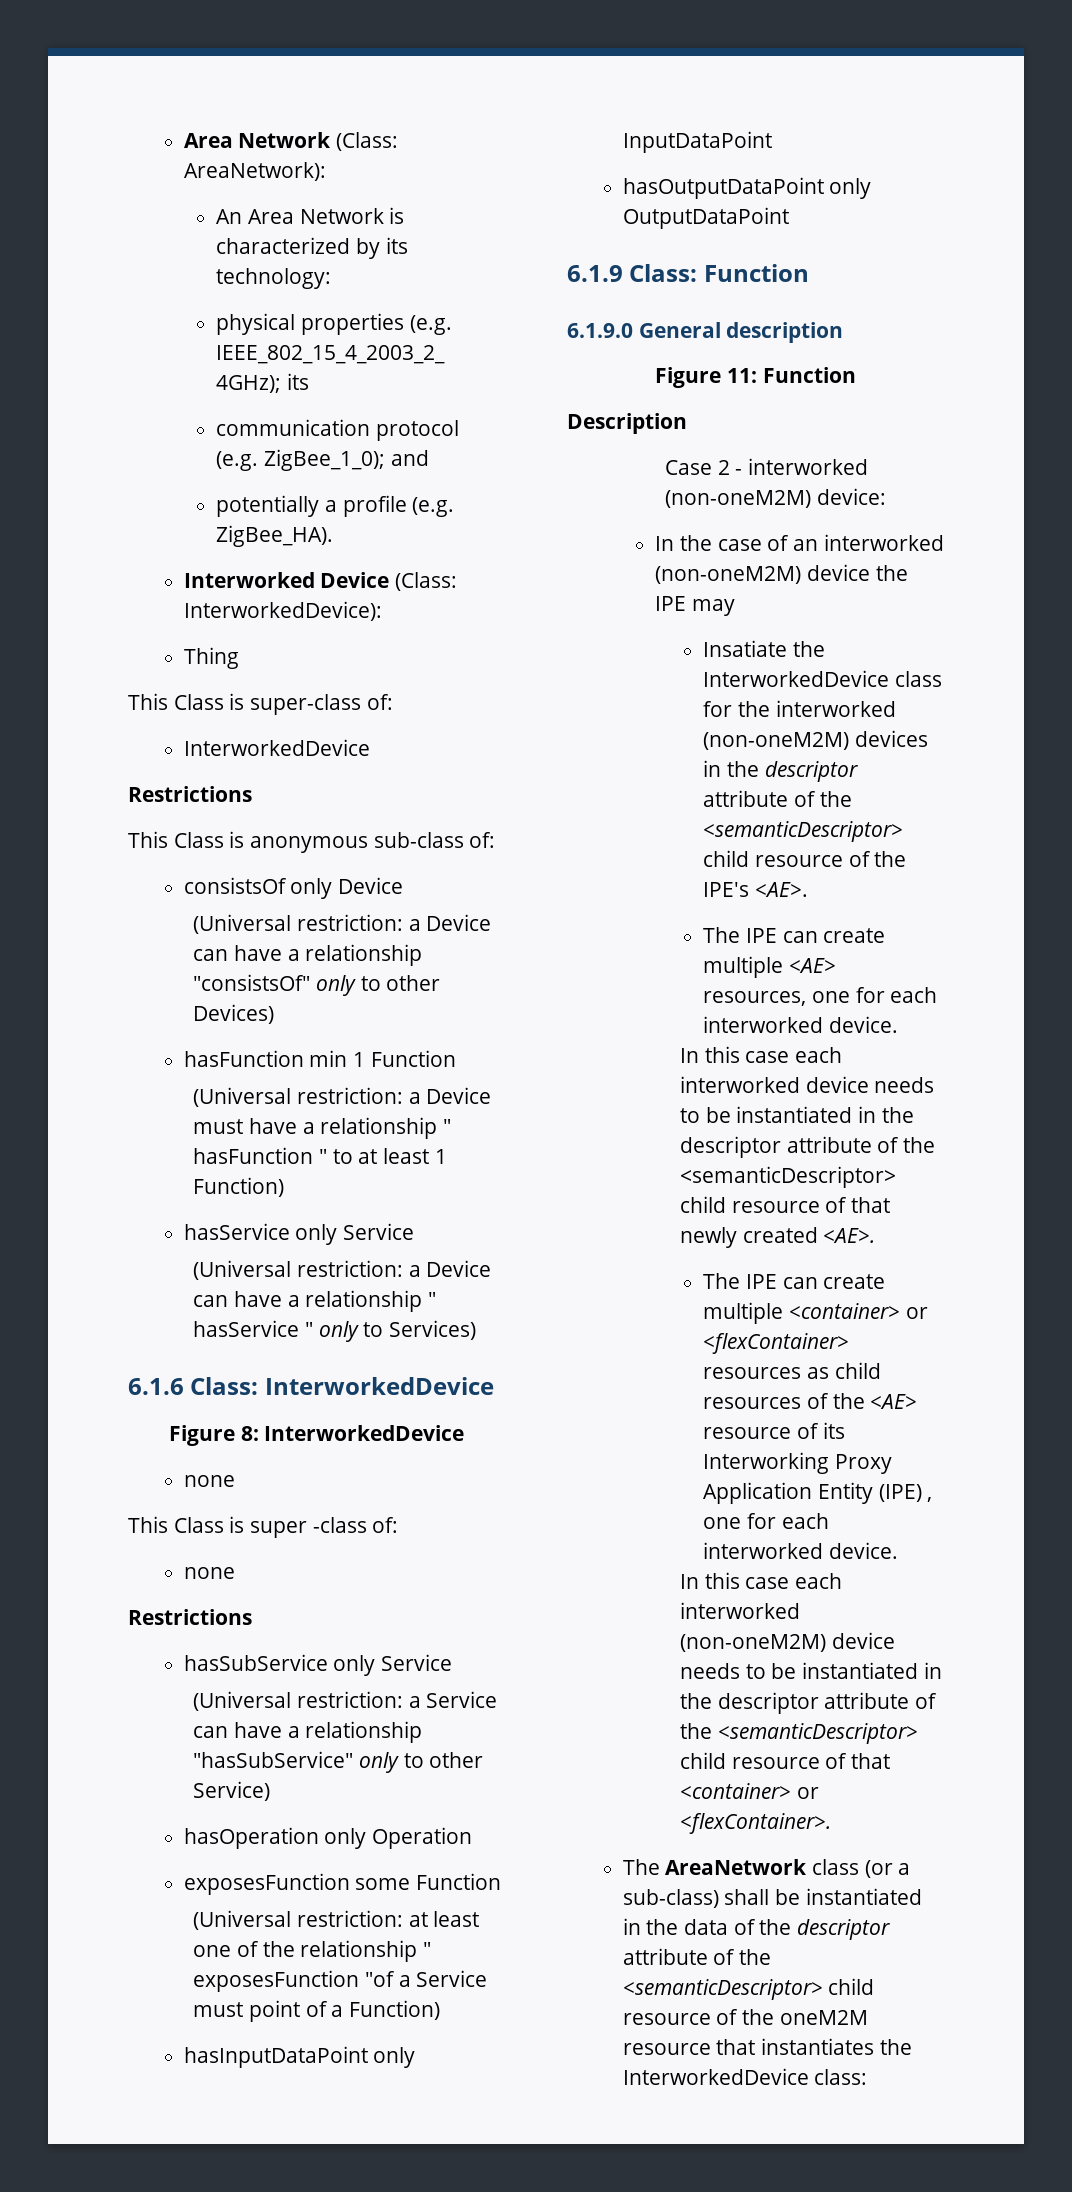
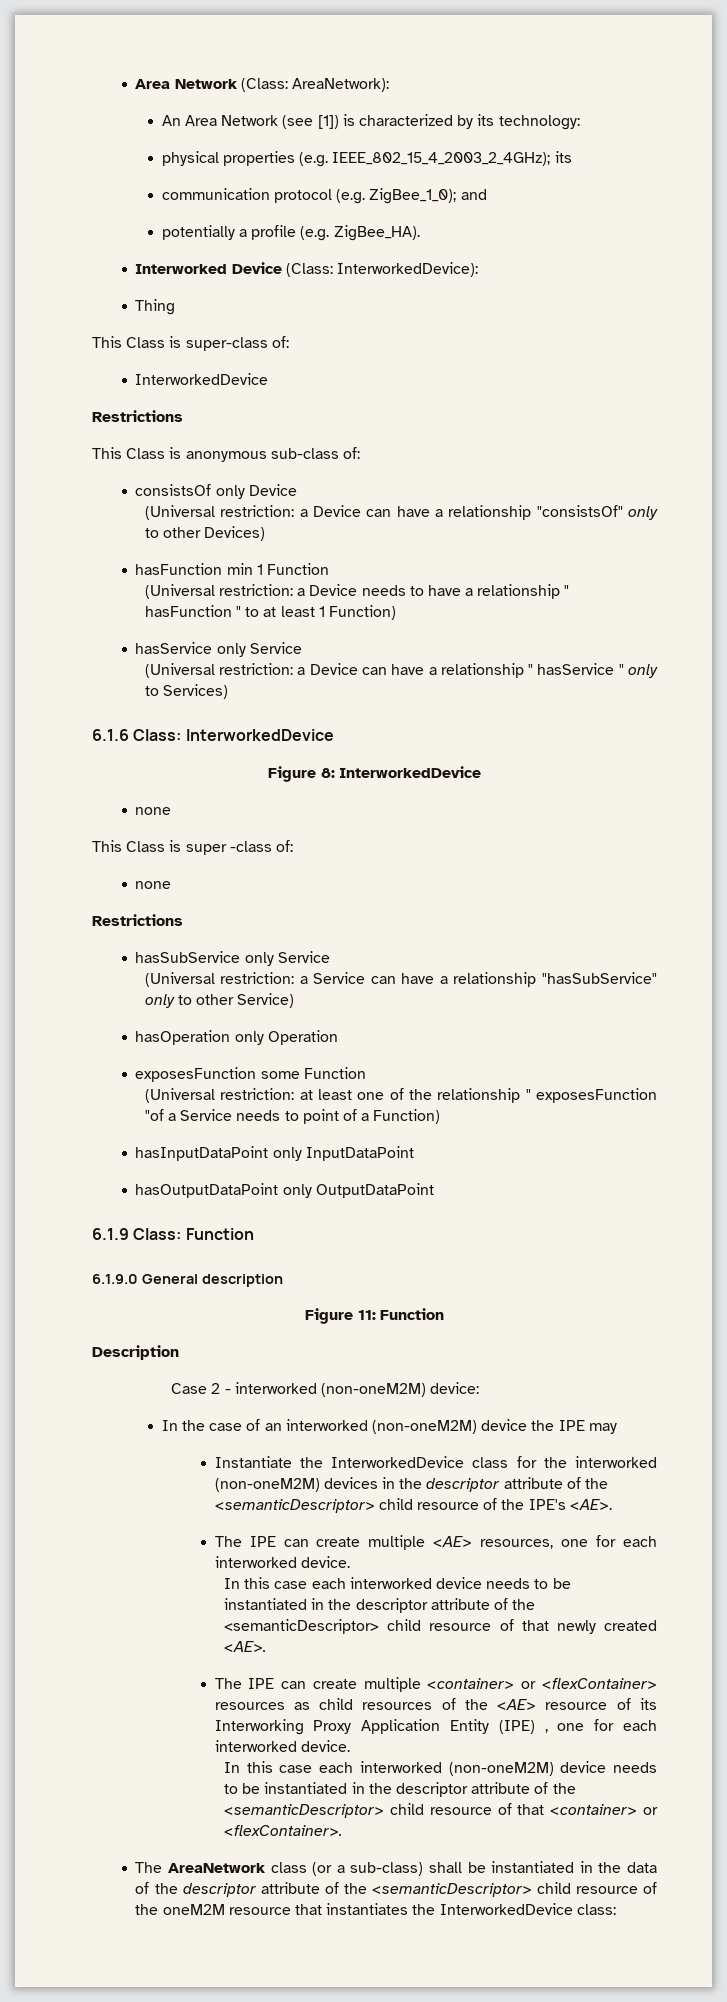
(384, 216) none -> [282,115,339,129] (see [1])
[193,1119,244,1134] must -> [361,585,424,596] needs to
[193,2002,244,2017] must -> [236,1110,299,1121] needs to
[703,640,788,657] Insatiate -> [214,1456,292,1468] Instantiate

